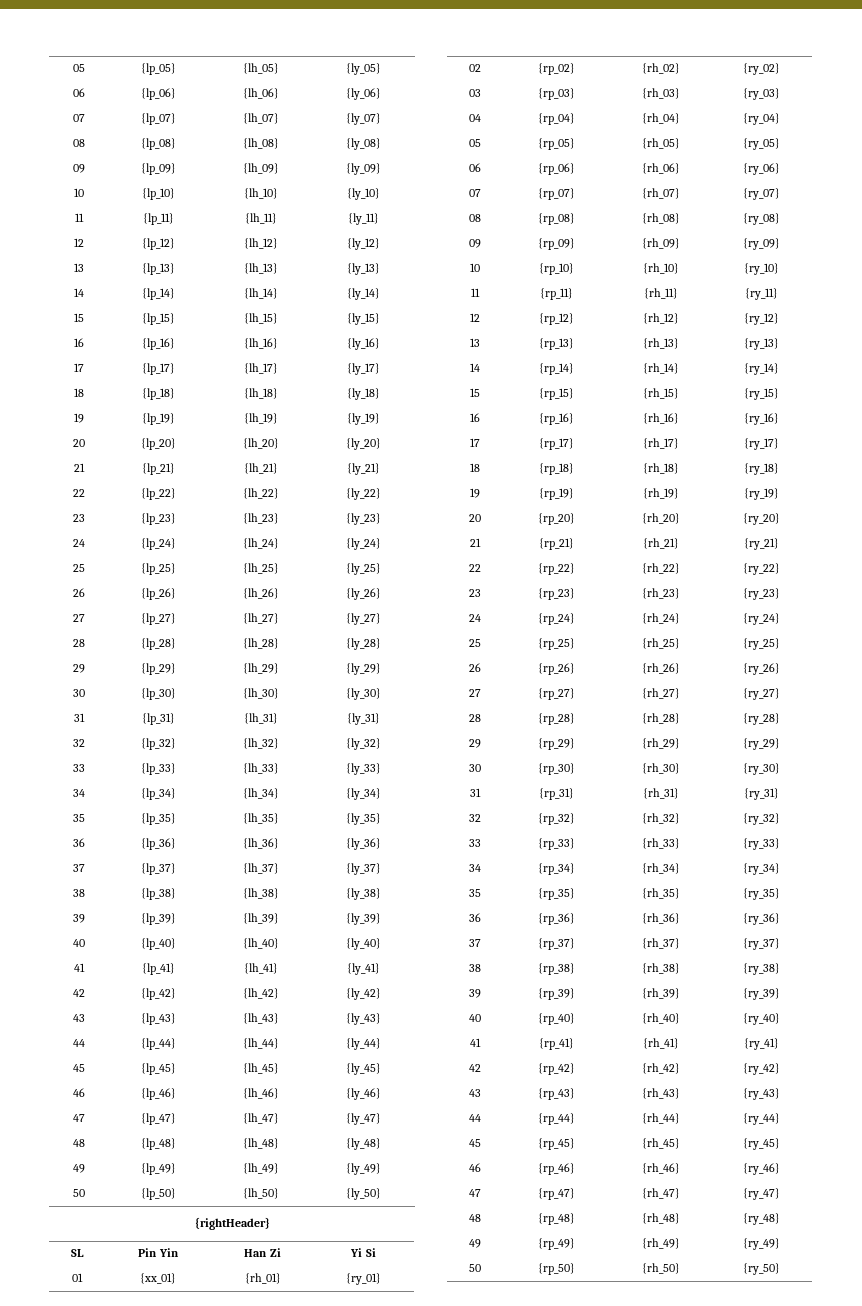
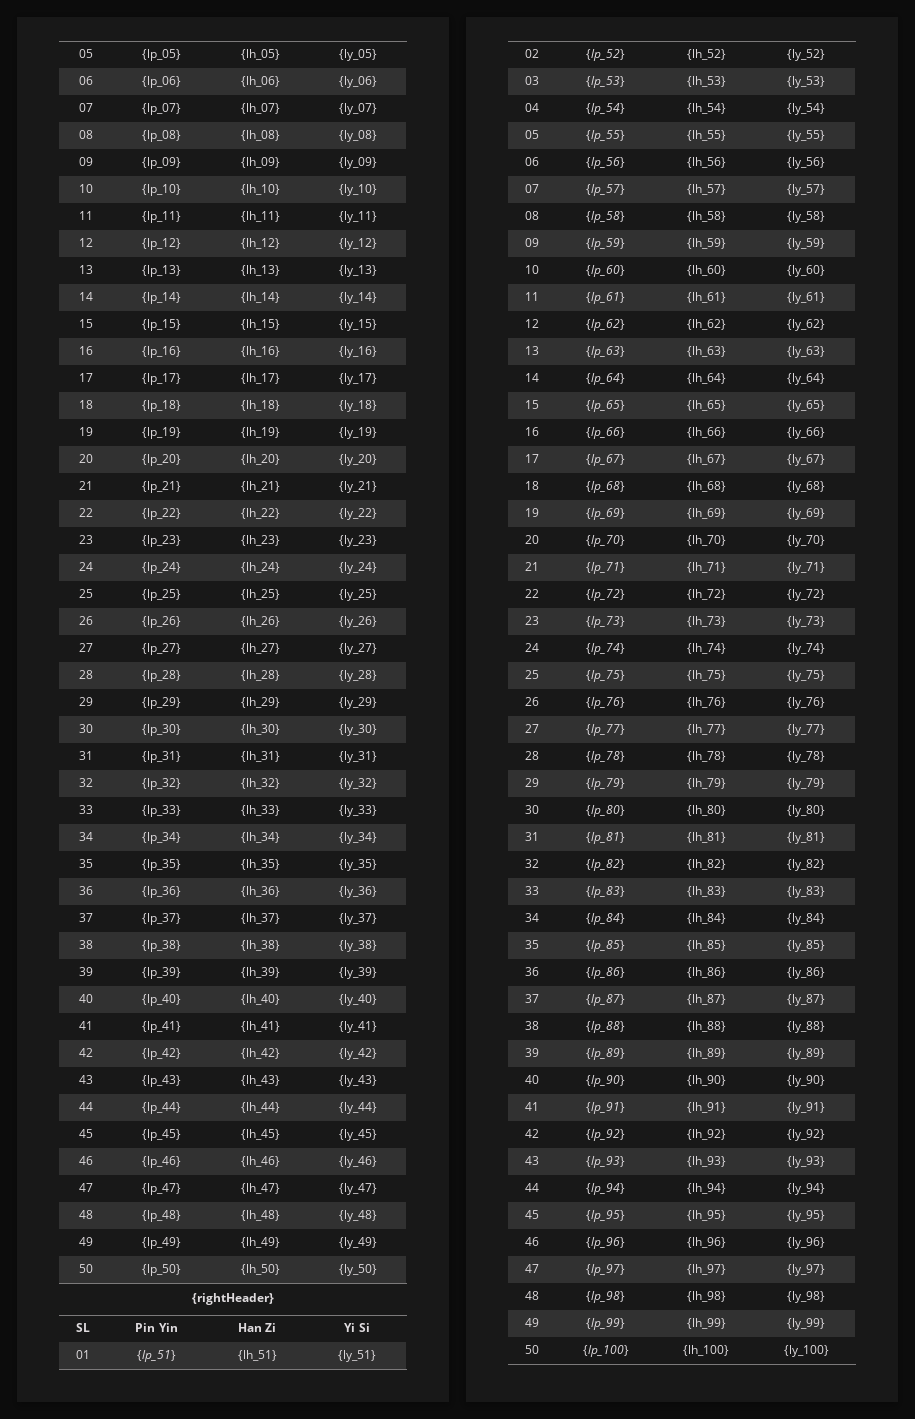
[140,1273,176,1284] [244,1273,281,1284] [346,1273,381,1285] [469,64,481,72] [537,63,575,75] [641,63,680,74] [743,63,780,75] [469,89,481,97] [537,88,575,100] [641,88,680,99] [743,88,780,100] [469,114,481,122] [537,113,575,125] [641,113,680,124] [743,113,780,125] [469,139,481,147] [537,138,575,150] [641,138,680,149] [743,138,780,150] [469,163,481,172] [537,163,575,175] [641,163,680,174] [743,163,780,175] [469,189,481,197] [537,188,575,200] [641,188,680,199] [743,188,780,200] [469,214,481,222] [537,213,575,225] [641,213,680,224] [743,213,780,225] [469,239,481,248] [537,238,575,250] [641,238,680,249] [743,238,780,250] [470,263,480,272] [538,263,574,275] [642,263,679,274] [744,263,779,275] [471,288,480,297] [539,288,573,300] [643,288,678,299] [745,288,778,300] [470,313,480,322] [538,313,574,325] [642,313,679,324] [744,313,779,325] [470,338,480,347] [538,338,574,350] [642,338,679,349] [744,338,779,350] [470,363,480,372] [538,363,574,375] [642,363,679,374] [744,363,779,375] [470,388,480,397] [538,388,574,400] [642,388,679,399] [744,388,779,400] [470,413,480,422] [538,413,574,425] [642,413,679,424] [744,413,779,425] [470,438,480,447] [538,438,574,450] [642,438,679,449] [744,438,779,450] [470,463,480,472] [538,463,574,475] [642,463,679,474] [744,463,779,475] [470,488,480,498] [538,488,574,500] [642,488,679,499] [744,488,779,500] [469,514,481,522] [537,513,575,525] [641,513,680,524] [743,513,780,525] [470,538,481,547] [538,538,574,550] [642,538,679,549] [744,538,779,550] [469,564,481,572] [537,563,575,575] [641,563,680,574] [743,563,780,575] [469,589,481,597] [537,588,575,600] [641,588,680,599] [743,588,780,600] [469,614,481,622] [537,613,575,625] [641,613,680,624] [743,613,780,625] [469,639,481,647] [537,638,575,650] [641,638,680,649] [743,638,780,650] [469,663,481,672] [537,663,575,675] [641,663,680,674] [743,663,780,675] [469,689,481,697] [537,688,575,700] [641,688,680,699] [743,688,780,700] [469,714,481,722] [537,713,575,725] [641,713,680,724] [743,713,780,725] [469,739,481,748] [537,738,575,750] [641,738,680,749] [743,738,780,750] [469,764,481,772] [537,763,575,775] [641,763,680,774] [743,763,780,775] [470,788,481,797] [538,788,574,800] [642,788,679,799] [744,788,779,800] [469,814,481,822] [537,813,575,825] [641,813,680,824] [743,813,780,825] [469,839,481,847] [537,838,575,850] [641,838,680,849] [743,838,780,850] [469,864,481,872] [537,863,575,875] [641,863,680,874] [743,863,780,875] [469,889,481,897] [537,888,575,900] [641,888,680,899] [743,888,780,900] [469,913,481,922] [537,913,575,925] [641,913,680,924] [743,913,780,925] [469,939,481,947] [537,938,575,950] [641,938,680,949] [743,938,780,950] [469,964,481,972] [537,963,575,975] [641,963,680,974] [743,963,780,975] [469,989,481,998] [537,988,575,1000] [641,988,680,999] [743,988,780,1000] [469,1014,481,1022] [537,1013,575,1025] [641,1013,680,1024] [743,1013,780,1025] [470,1038,481,1047] [538,1038,574,1050] [642,1038,679,1049] [744,1038,779,1050] [469,1064,481,1072] [537,1063,575,1075] [641,1063,680,1074] [743,1063,780,1075] [469,1089,481,1097] [537,1088,575,1100] [641,1088,680,1099] [743,1088,780,1100] [469,1114,481,1122] [537,1113,575,1125] [641,1113,680,1124] [743,1113,780,1125] [469,1139,481,1147] [537,1138,575,1150] [641,1138,680,1149] [743,1138,780,1150] [469,1163,481,1172] [537,1163,575,1175] [641,1163,680,1174] [743,1163,780,1175] [469,1189,481,1197] [537,1188,575,1200] [641,1188,680,1199] [743,1188,780,1200] [469,1214,481,1222] [537,1213,575,1225] [641,1213,680,1224] [743,1213,780,1225] [469,1239,481,1248] [537,1238,575,1250] [641,1238,680,1249] [743,1238,780,1250] [469,1264,481,1272] [537,1263,575,1275] [641,1263,680,1274] [743,1263,780,1275] {xx_01} | {rh_01} | {ry_01} // 02 | {rp_02} | {rh_02} | {ry_02} // 03 | {rp_03} | {rh_03} | {ry_03} // 04 | {rp_04} | {rh_04} | {ry_04} // 05 | {rp_05} | {rh_05} | {ry_05} // 06 | {rp_06} | {rh_06} | {ry_06} // 07 | {rp_07} | {rh_07} | {ry_07} // 08 | {rp_08} | {rh_08} | {ry_08} // 09 | {rp_09} | {rh_09} | {ry_09} // 10 | {rp_10} | {rh_10} | {ry_10} // 11 | {rp_11} | {rh_11} | {ry_11} // 12 | {rp_12} | {rh_12} | {ry_12} // 13 | {rp_13} | {rh_13} | {ry_13} // 14 | {rp_14} | {rh_14} | {ry_14} // 15 | {rp_15} | {rh_15} | {ry_15} // 16 | {rp_16} | {rh_16} | {ry_16} // 17 | {rp_17} | {rh_17} | {ry_17} // 18 | {rp_18} | {rh_18} | {ry_18} // 19 | {rp_19} | {rh_19} | {ry_19} // 20 | {rp_20} | {rh_20} | {ry_20} // 21 | {rp_21} | {rh_21} | {ry_21} // 22 | {rp_22} | {rh_22} | {ry_22} // 23 | {rp_23} | {rh_23} | {ry_23} // 24 | {rp_24} | {rh_24} | {ry_24} // 25 | {rp_25} | {rh_25} | {ry_25} // 26 | {rp_26} | {rh_26} | {ry_26} // 27 | {rp_27} | {rh_27} | {ry_27} // 28 | {rp_28} | {rh_28} | {ry_28} // 29 | {rp_29} | {rh_29} | {ry_29} // 30 | {rp_30} | {rh_30} | {ry_30} // 31 | {rp_31} | {rh_31} | {ry_31} // 32 | {rp_32} | {rh_32} | {ry_32} // 33 | {rp_33} | {rh_33} | {ry_33} // 34 | {rp_34} | {rh_34} | {ry_34} // 35 | {rp_35} | {rh_35} | {ry_35} // 36 | {rp_36} | {rh_36} | {ry_36} // 37 | {rp_37} | {rh_37} | {ry_37} // 38 | {rp_38} | {rh_38} | {ry_38} // 39 | {rp_39} | {rh_39} | {ry_39} // 40 | {rp_40} | {rh_40} | {ry_40} // 41 | {rp_41} | {rh_41} | {ry_41} // 42 | {rp_42} | {rh_42} | {ry_42} // 43 | {rp_43} | {rh_43} | {ry_43} // 44 | {rp_44} | {rh_44} | {ry_44} // 45 | {rp_45} | {rh_45} | {ry_45} // 46 | {rp_46} | {rh_46} | {ry_46} // 47 | {rp_47} | {rh_47} | {ry_47} // 48 | {rp_48} | {rh_48} | {ry_48} // 49 | {rp_49} | {rh_49} | {ry_49} // 50 | {rp_50} | {rh_50} | {ry_50} -> [137,1350,176,1362] [237,1350,277,1361] [338,1350,376,1362] [525,49,539,58] [586,49,625,61] [686,49,726,60] [787,49,825,61] [525,76,539,85] [586,76,625,88] [686,76,726,87] [787,76,825,88] [525,103,539,112] [586,103,625,115] [686,103,726,114] [787,103,825,115] [525,130,539,139] [586,130,625,142] [686,130,726,141] [787,130,825,142] [525,157,539,166] [586,157,625,169] [686,157,726,168] [787,157,825,169] [525,184,539,193] [586,184,625,196] [686,184,726,195] [787,184,825,196] [525,211,539,220] [586,211,625,223] [686,211,726,222] [787,211,825,223] [525,238,539,247] [586,238,625,250] [686,238,726,249] [787,238,825,250] [525,265,539,274] [586,265,625,277] [686,265,726,276] [787,265,825,277] [525,292,539,301] [586,292,625,304] [686,292,726,303] [787,292,825,304] [525,319,539,328] [586,319,625,331] [686,319,726,330] [787,319,825,331] [525,346,539,355] [586,346,625,358] [686,346,726,357] [787,346,825,358] [525,373,539,382] [586,373,625,385] [686,373,726,384] [787,373,825,385] [525,400,539,409] [586,400,625,412] [686,400,726,411] [787,400,825,412] [525,427,539,436] [586,427,625,439] [686,427,726,438] [787,427,825,439] [525,454,539,463] [586,454,625,466] [686,454,726,465] [787,454,825,466] [525,481,539,490] [586,481,625,493] [686,481,726,492] [787,481,825,493] [525,508,539,517] [586,508,625,520] [686,508,726,519] [787,508,825,520] [525,535,539,544] [586,535,625,547] [686,535,726,546] [787,535,825,547] [525,562,539,571] [586,562,625,574] [686,562,726,573] [787,562,825,574] [525,589,539,598] [586,589,625,601] [686,589,726,600] [787,589,825,601] [525,616,539,625] [586,616,625,628] [686,616,726,627] [787,616,825,628] [525,643,539,652] [586,643,625,655] [686,643,726,654] [787,643,825,655] [525,670,539,679] [586,670,625,682] [686,670,726,681] [787,670,825,682] [525,697,539,706] [586,697,625,709] [686,697,726,708] [787,697,825,709] [525,724,539,733] [586,724,625,736] [686,724,726,735] [787,724,825,736] [525,751,539,760] [586,751,625,763] [686,751,726,762] [787,751,825,763] [525,778,539,787] [586,778,625,790] [686,778,726,789] [787,778,825,790] [525,805,539,814] [586,805,625,817] [686,805,726,816] [787,805,825,817] [525,832,539,841] [586,832,625,844] [686,832,726,843] [787,832,825,844] [525,859,539,868] [586,859,625,871] [686,859,726,870] [787,859,825,871] [525,886,539,895] [586,886,625,898] [686,886,726,897] [787,886,825,898] [525,913,539,922] [586,913,625,925] [686,913,726,924] [787,913,825,925] [525,940,539,949] [586,940,625,952] [686,940,726,951] [787,940,825,952] [525,967,539,976] [586,967,625,979] [686,967,726,978] [787,967,825,979] [525,994,539,1003] [586,994,625,1006] [686,994,726,1005] [787,994,825,1006] [525,1021,539,1030] [586,1021,625,1033] [686,1021,726,1032] [787,1021,825,1033] [525,1048,539,1057] [586,1048,625,1060] [686,1048,726,1059] [787,1048,825,1060] [525,1075,539,1084] [586,1075,625,1087] [686,1075,726,1086] [787,1075,825,1087] [525,1102,539,1111] [586,1102,625,1114] [686,1102,726,1113] [787,1102,825,1114] [525,1129,539,1138] [586,1129,625,1141] [686,1129,726,1140] [787,1129,825,1141] [525,1156,539,1165] [586,1156,625,1168] [686,1156,726,1167] [787,1156,825,1168] [525,1183,539,1192] [586,1183,625,1195] [686,1183,726,1194] [787,1183,825,1195] [525,1210,539,1219] [586,1210,625,1222] [686,1210,726,1221] [787,1210,825,1222] [525,1237,539,1246] [586,1237,625,1249] [686,1237,726,1248] [787,1237,825,1249] [525,1264,539,1273] [586,1264,625,1276] [686,1264,726,1275] [787,1264,825,1276] [525,1291,539,1300] [586,1291,625,1303] [686,1291,726,1302] [787,1291,825,1303] [525,1318,539,1327] [586,1318,625,1330] [686,1318,726,1329] [787,1318,825,1330] [525,1345,539,1354] [582,1345,629,1357] [683,1345,729,1356] [783,1345,829,1357] {lp_51} | {lh_51} | {ly_51} // 02 | {lp_52} | {lh_52} | {ly_52} // 03 | {lp_53} | {lh_53} | {ly_53} // 04 | {lp_54} | {lh_54} | {ly_54} // 05 | {lp_55} | {lh_55} | {ly_55} // 06 | {lp_56} | {lh_56} | {ly_56} // 07 | {lp_57} | {lh_57} | {ly_57} // 08 | {lp_58} | {lh_58} | {ly_58} // 09 | {lp_59} | {lh_59} | {ly_59} // 10 | {lp_60} | {lh_60} | {ly_60} // 11 | {lp_61} | {lh_61} | {ly_61} // 12 | {lp_62} | {lh_62} | {ly_62} // 13 | {lp_63} | {lh_63} | {ly_63} // 14 | {lp_64} | {lh_64} | {ly_64} // 15 | {lp_65} | {lh_65} | {ly_65} // 16 | {lp_66} | {lh_66} | {ly_66} // 17 | {lp_67} | {lh_67} | {ly_67} // 18 | {lp_68} | {lh_68} | {ly_68} // 19 | {lp_69} | {lh_69} | {ly_69} // 20 | {lp_70} | {lh_70} | {ly_70} // 21 | {lp_71} | {lh_71} | {ly_71} // 22 | {lp_72} | {lh_72} | {ly_72} // 23 | {lp_73} | {lh_73} | {ly_73} // 24 | {lp_74} | {lh_74} | {ly_74} // 25 | {lp_75} | {lh_75} | {ly_75} // 26 | {lp_76} | {lh_76} | {ly_76} // 27 | {lp_77} | {lh_77} | {ly_77} // 28 | {lp_78} | {lh_78} | {ly_78} // 29 | {lp_79} | {lh_79} | {ly_79} // 30 | {lp_80} | {lh_80} | {ly_80} // 31 | {lp_81} | {lh_81} | {ly_81} // 32 | {lp_82} | {lh_82} | {ly_82} // 33 | {lp_83} | {lh_83} | {ly_83} // 34 | {lp_84} | {lh_84} | {ly_84} // 35 | {lp_85} | {lh_85} | {ly_85} // 36 | {lp_86} | {lh_86} | {ly_86} // 37 | {lp_87} | {lh_87} | {ly_87} // 38 | {lp_88} | {lh_88} | {ly_88} // 39 | {lp_89} | {lh_89} | {ly_89} // 40 | {lp_90} | {lh_90} | {ly_90} // 41 | {lp_91} | {lh_91} | {ly_91} // 42 | {lp_92} | {lh_92} | {ly_92} // 43 | {lp_93} | {lh_93} | {ly_93} // 44 | {lp_94} | {lh_94} | {ly_94} // 45 | {lp_95} | {lh_95} | {ly_95} // 46 | {lp_96} | {lh_96} | {ly_96} // 47 | {lp_97} | {lh_97} | {ly_97} // 48 | {lp_98} | {lh_98} | {ly_98} // 49 | {lp_99} | {lh_99} | {ly_99} // 50 | {lp_100} | {lh_100} | {ly_100}

